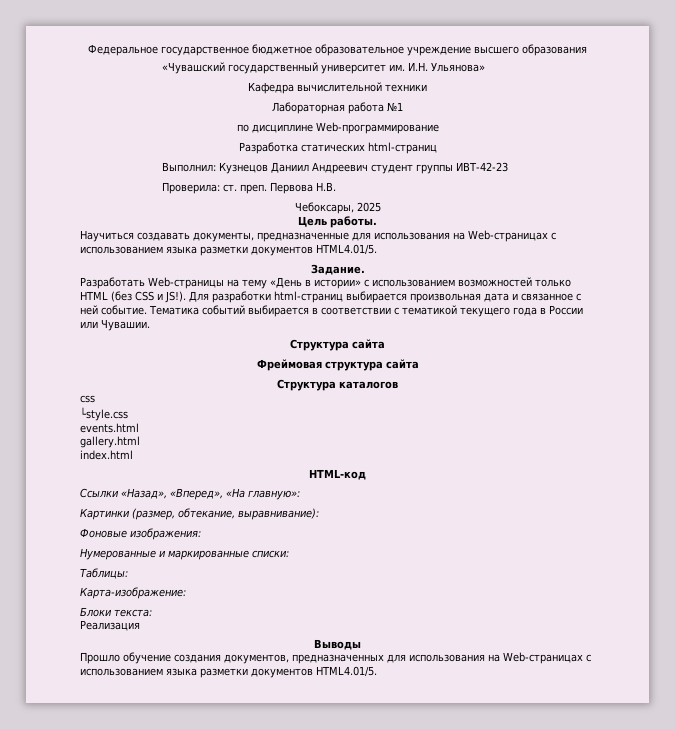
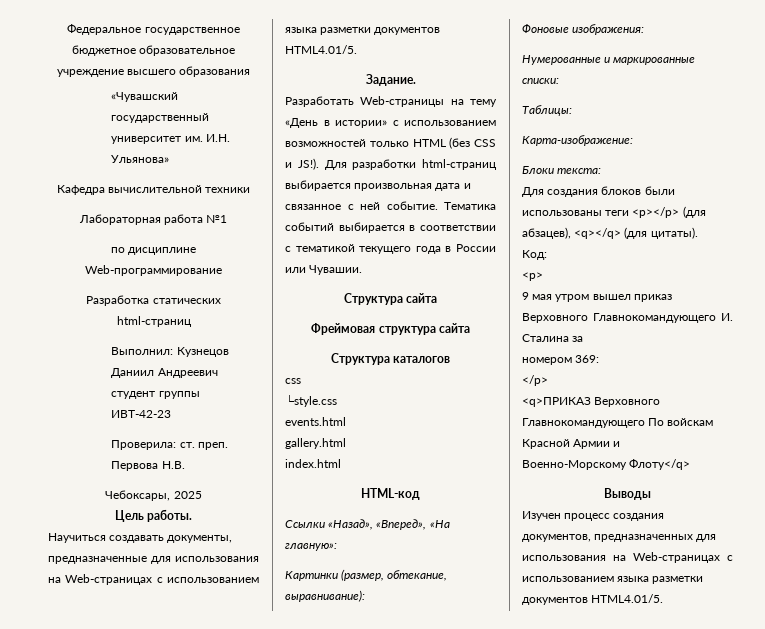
[80,620,140,631] Реализация -> [522,186,675,197] [522,206,706,218] [522,227,698,239] [522,250,547,260] [522,272,543,281] [522,292,672,302] [522,313,733,323] [522,334,584,342] [522,355,600,365] [522,375,548,386] [522,397,661,407] [522,418,714,428] [522,439,621,449] [522,459,691,470] Для создания блоков были использованы теги <p></p> (для абзацев), <q></q> (для цитаты). // Код: // <p> // 9 мая утром вышел приказ Верховного Главнокомандующего И. Сталина за // номером 369: // </p> // <q>ПРИКАЗ Верховного Главнокомандующего По войскам Красной Армии и // Военно-Морскому Флоту</q>
[80,652,171,664] Прошло обучение -> [522,511,611,521] Изучен процесс

